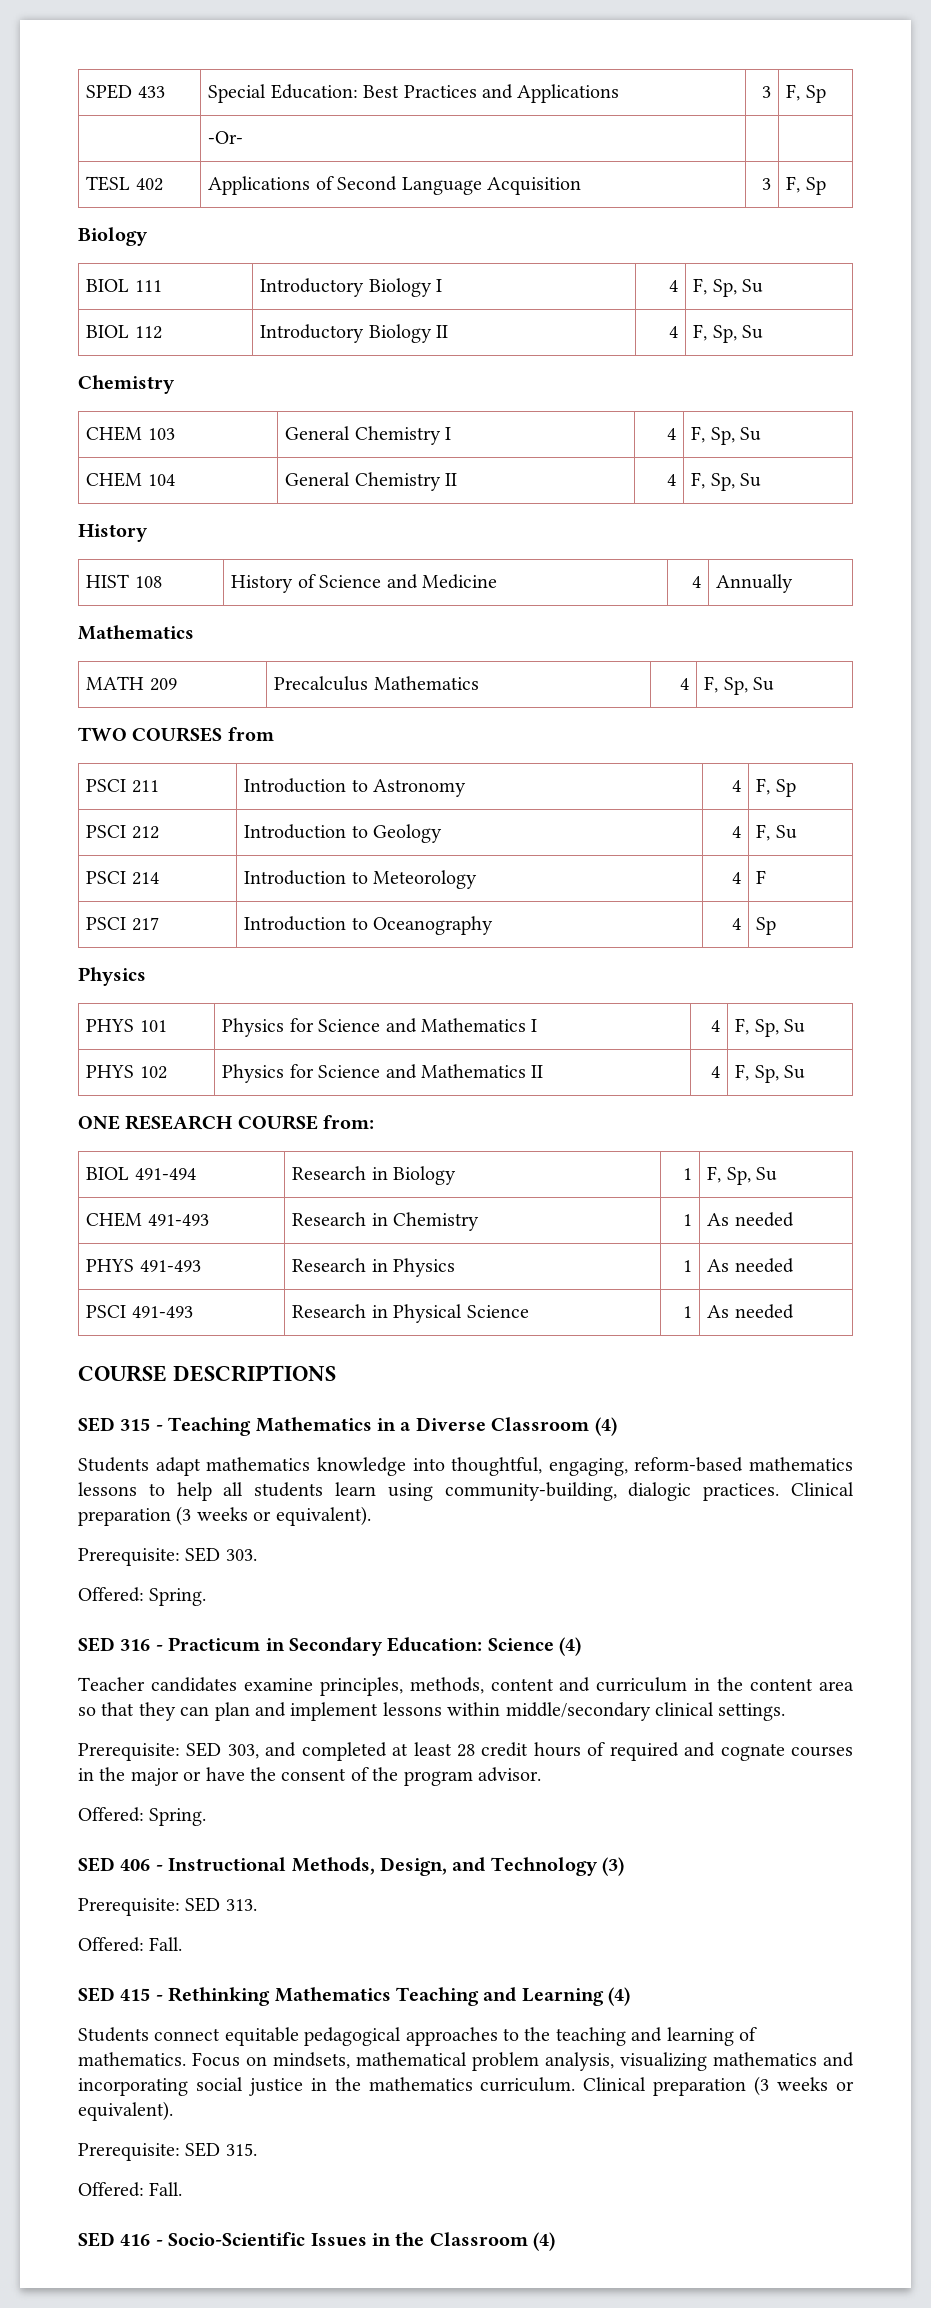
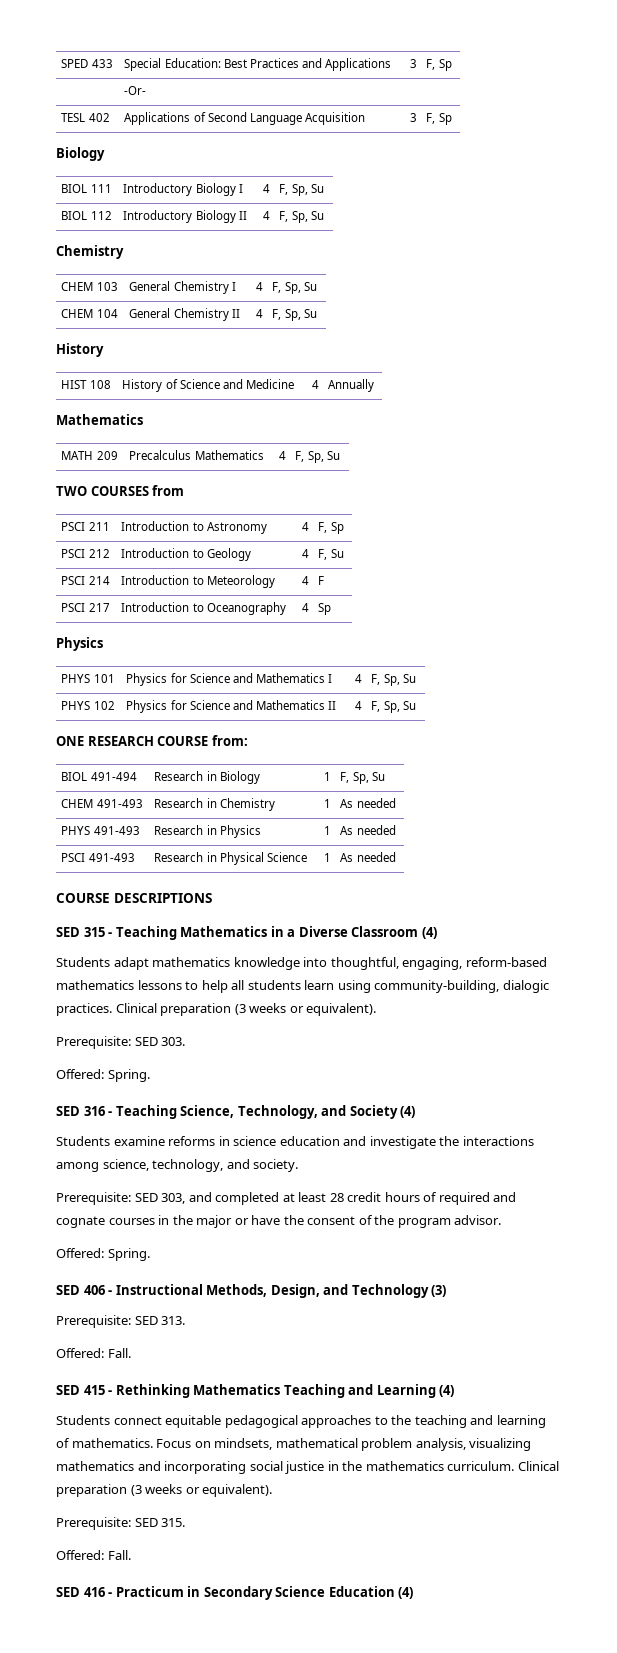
[168,1637,582,1656] [78,1677,854,1696] [78,1702,786,1721] Practicum in Secondary Education: Science (4) // Teacher candidates examine principles, methods, content and curriculum in the content area so that they can plan and implement lessons within middle/secondary clinical settings. -> [115,1105,416,1119] [56,1136,534,1149] [56,1159,299,1172] Teaching Science, Technology, and Society (4) // Students examine reforms in science education and investigate the interactions among science, technology, and society.
[168,2232,528,2247] Socio-Scientific Issues in the Classroom -> [115,1586,395,1600] Practicum in Secondary Science Education

